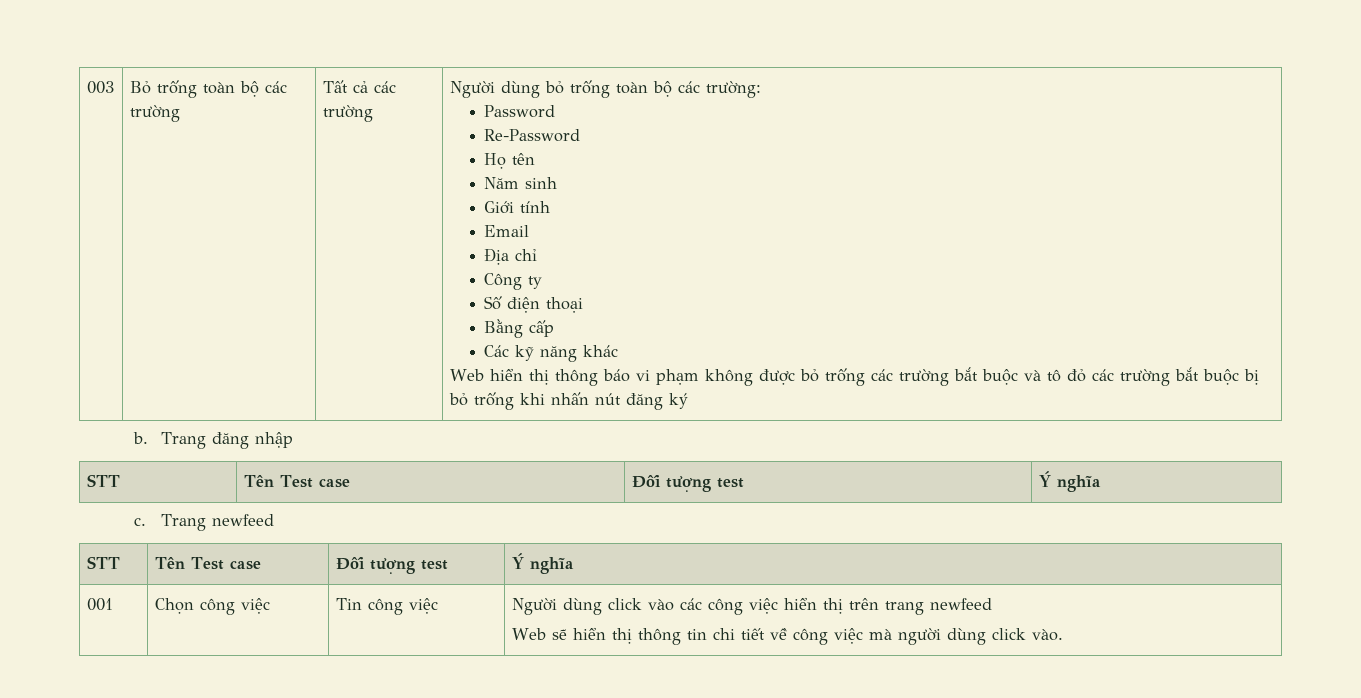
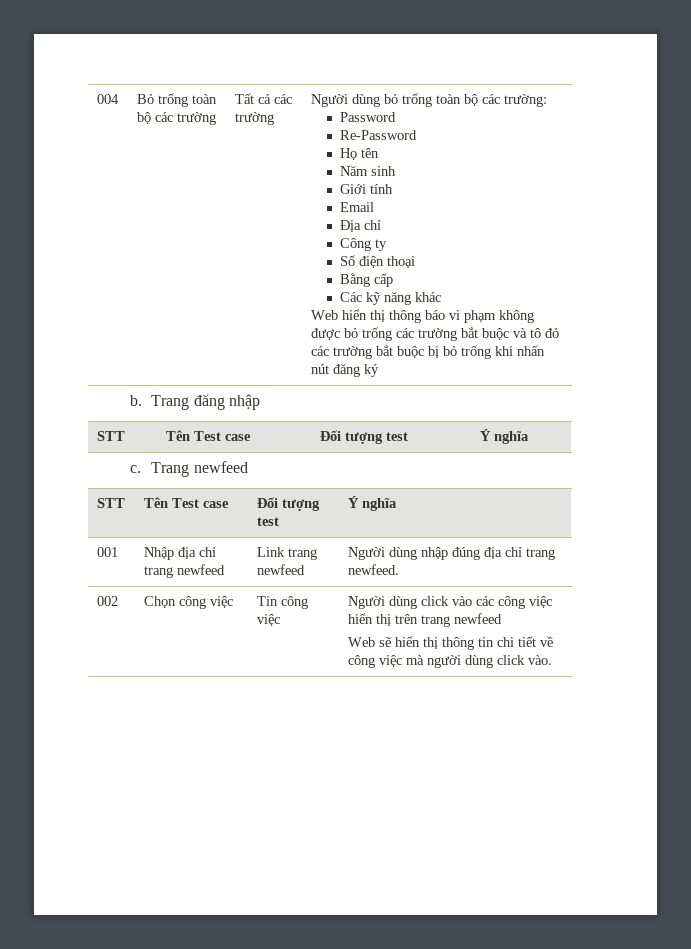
[86,81,114,94] 003 -> [97,94,120,104] 004
(113, 604) none -> [144,547,217,560] [144,564,226,578] [257,547,318,560] [257,564,306,575] [348,547,556,560] [348,564,400,575] [97,596,119,606] | Nhập địa chỉ trang newfeed | Link trang newfeed | Người dùng nhập đúng địa chỉ trang newfeed. // 002

